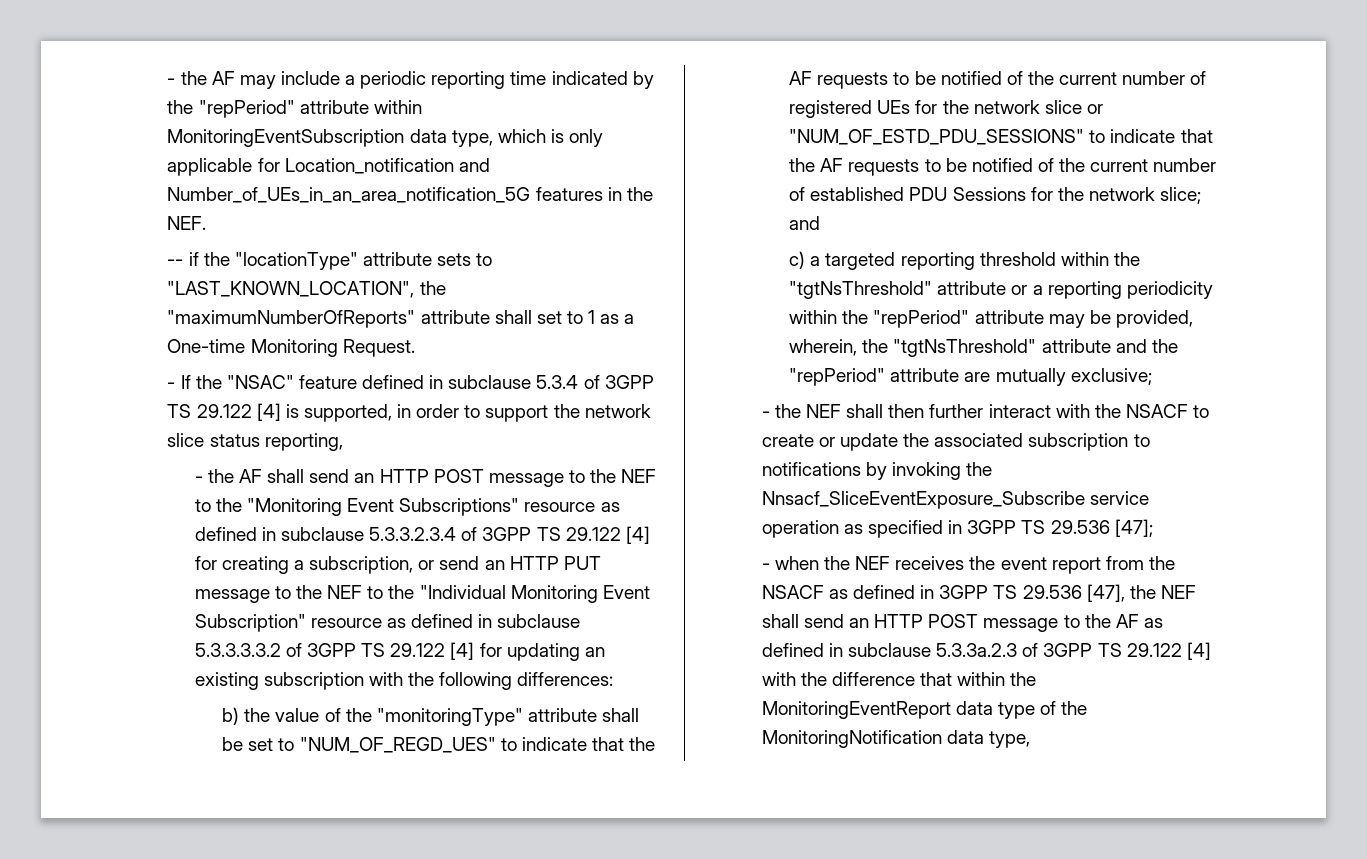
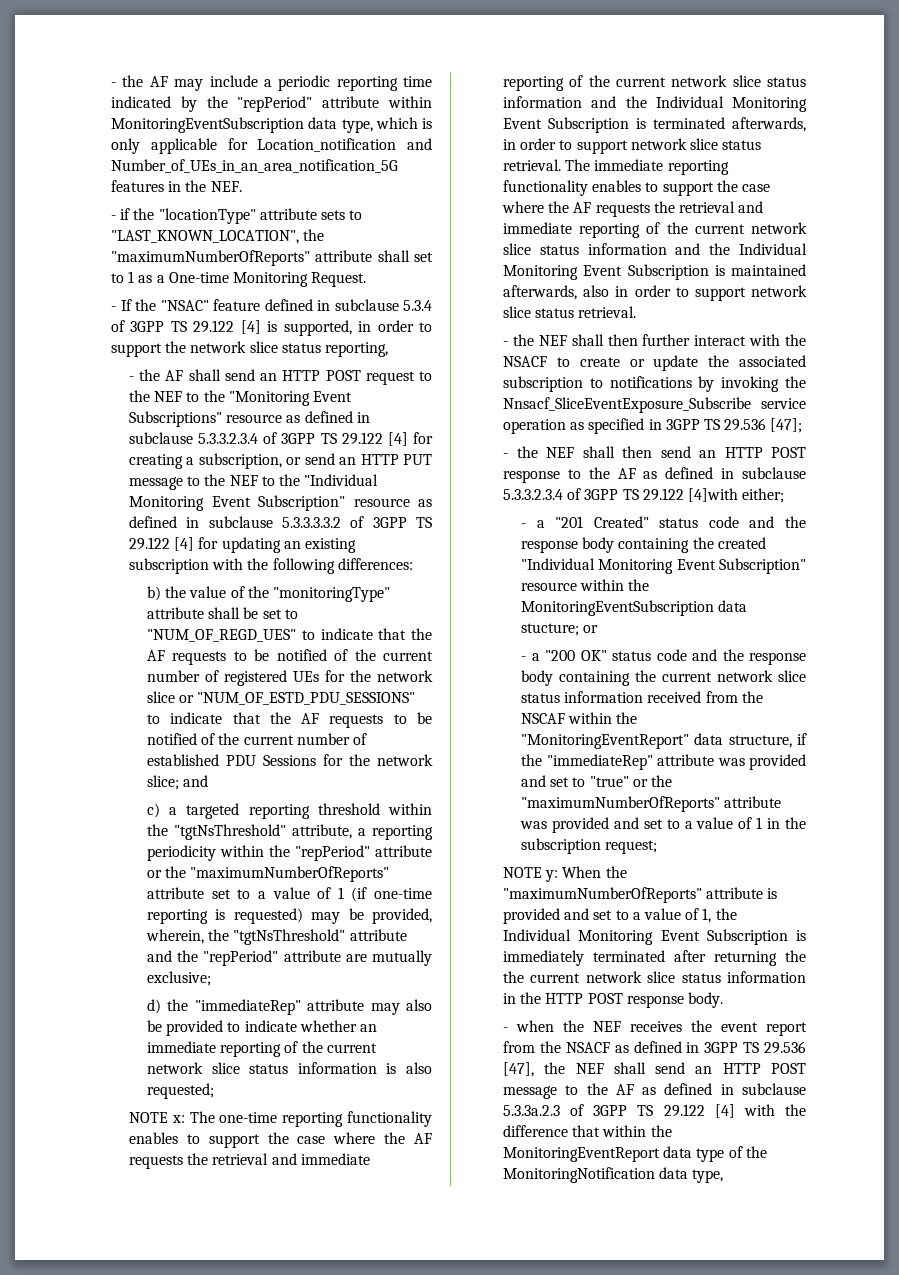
[167,259,184,266] -- -> [111,215,117,220] -
[488,473,564,487] message -> [365,371,415,385] request
[937,281,1028,295] attribute or -> [292,824,353,839] attribute,
(1044, 317) none -> [147,866,390,882] [147,887,432,902] [147,908,303,924] or the "maximumNumberOfReports" attribute set to a value of 1 (if one-time reporting is requested)
(1152, 376) none -> [147,999,432,1015] [147,1020,377,1036] [147,1041,377,1057] [147,1062,433,1074] [147,1083,215,1099] [129,1111,432,1127] [129,1132,432,1148] [129,1153,370,1169] [503,75,806,91] [503,96,807,112] [503,117,806,133] [503,138,762,154] [503,159,729,175] [503,180,770,196] [502,201,764,217] [503,222,807,238] [503,243,807,255] [503,264,806,280] [503,285,807,301] [503,306,637,318] // d) the "immediateRep" attribute may also be provided to indicate whether an immediate reporting of the current network slice status information is also requested; // NOTE x: The one-time reporting functionality enables to support the case where the AF requests the retrieval and immediate reporting of the current network slice status information and the Individual Monitoring Event Subscription is terminated afterwards, in order to support network slice status retrieval. The immediate reporting functionality enables to support the case where the AF requests the retrieval and immediate reporting of the current network slice status information and the Individual Monitoring Event Subscription is maintained afterwards, also in order to support network slice status retrieval.
(1153, 528) none -> [503,446,806,458] [503,467,806,483] [503,488,785,503] [521,516,806,528] [521,537,766,553] [521,558,806,574] [521,579,650,591] [521,600,748,616] [521,623,599,636] [521,649,806,665] [521,670,806,686] [521,691,763,703] [521,712,638,724] [521,733,807,749] [521,754,806,770] [521,775,672,787] [521,796,782,812] [520,817,806,833] [521,838,658,854] [503,866,627,882] [503,887,778,903] [503,908,737,924] [503,929,806,945] [503,950,806,966] [503,971,806,983] [503,992,723,1008] // - the NEF shall then send an HTTP POST response to the AF as defined in subclause 5.3.3.2.3.4 of 3GPP TS 29.122 [4]with either; // - a "201 Created" status code and the response body containing the created "Individual Monitoring Event Subscription" resource within the MonitoringEventSubscription data stucture; or // - a "200 OK" status code and the response body containing the current network slice status information received from the NSCAF within the "MonitoringEventReport" data structure, if the "immediateRep" attribute was provided and set to "true" or the "maximumNumberOfReports" attribute was provided and set to a value of 1 in the subscription request; // NOTE y: When the "maximumNumberOfReports" attribute is provided and set to a value of 1, the Individual Monitoring Event Subscription is immediately terminated after returning the the current network slice status information in the HTTP POST response body.

